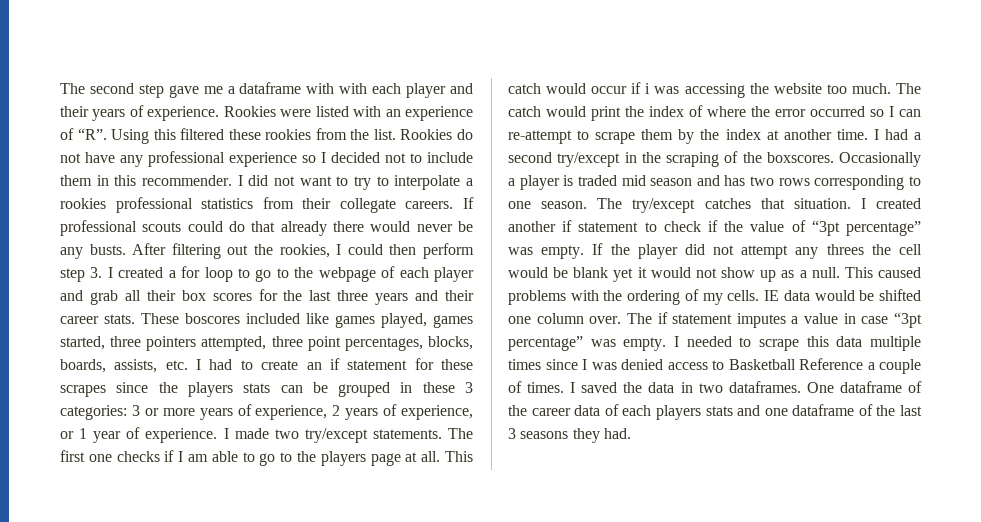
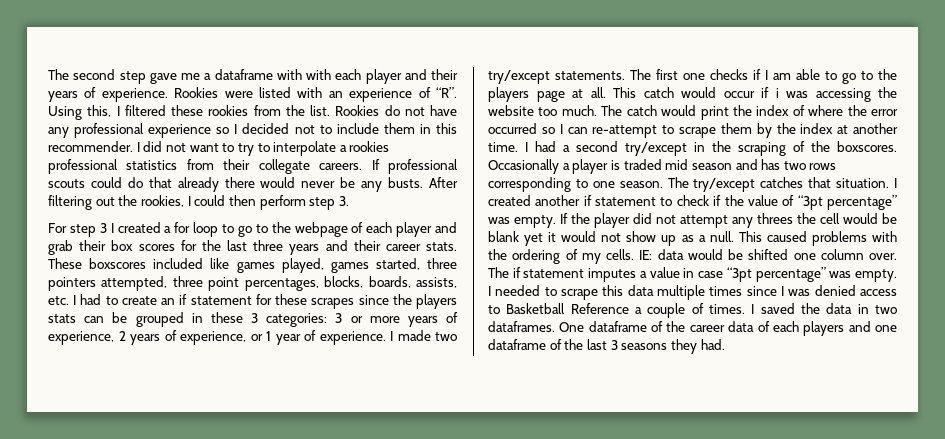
[153,129,176,140] this -> [87,105,120,117] this, I
(103, 272) none -> [48,223,107,237] // For step 3
[124,290,141,301] all -> (73, 247) none
[185,313,240,324] boscores -> [89,258,147,269] boxscores
[764,290,780,301] IE -> [639,250,653,260] IE:
[705,406,733,416] stats -> (845, 328) none

